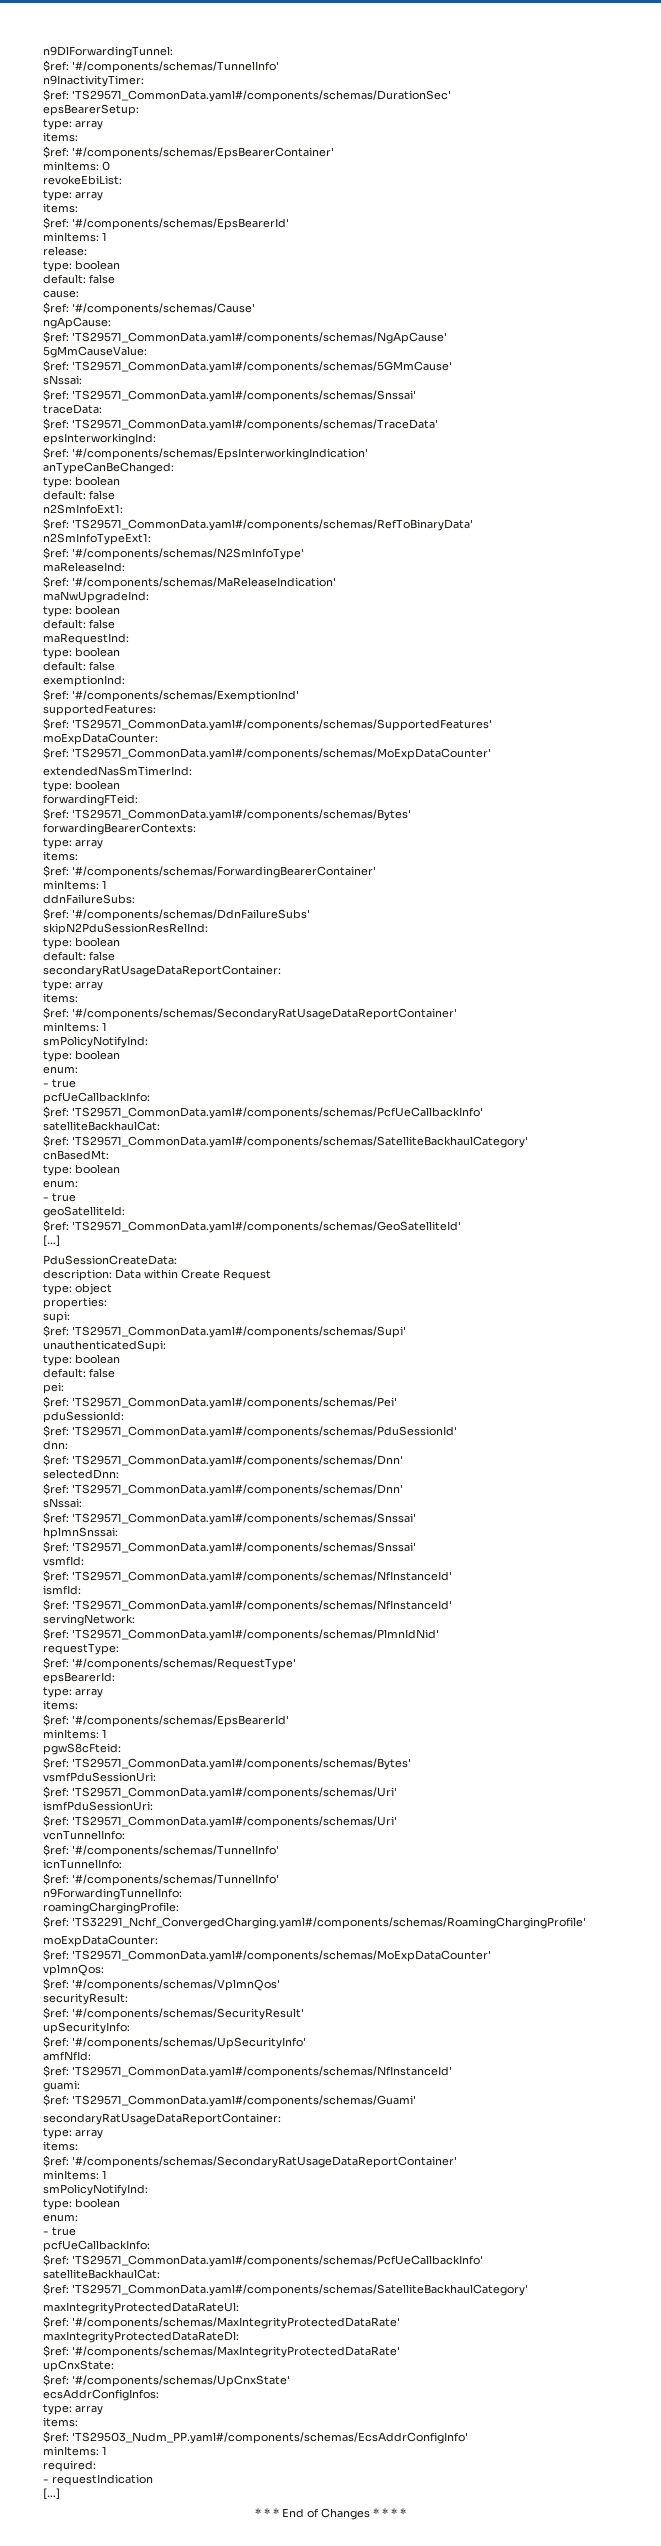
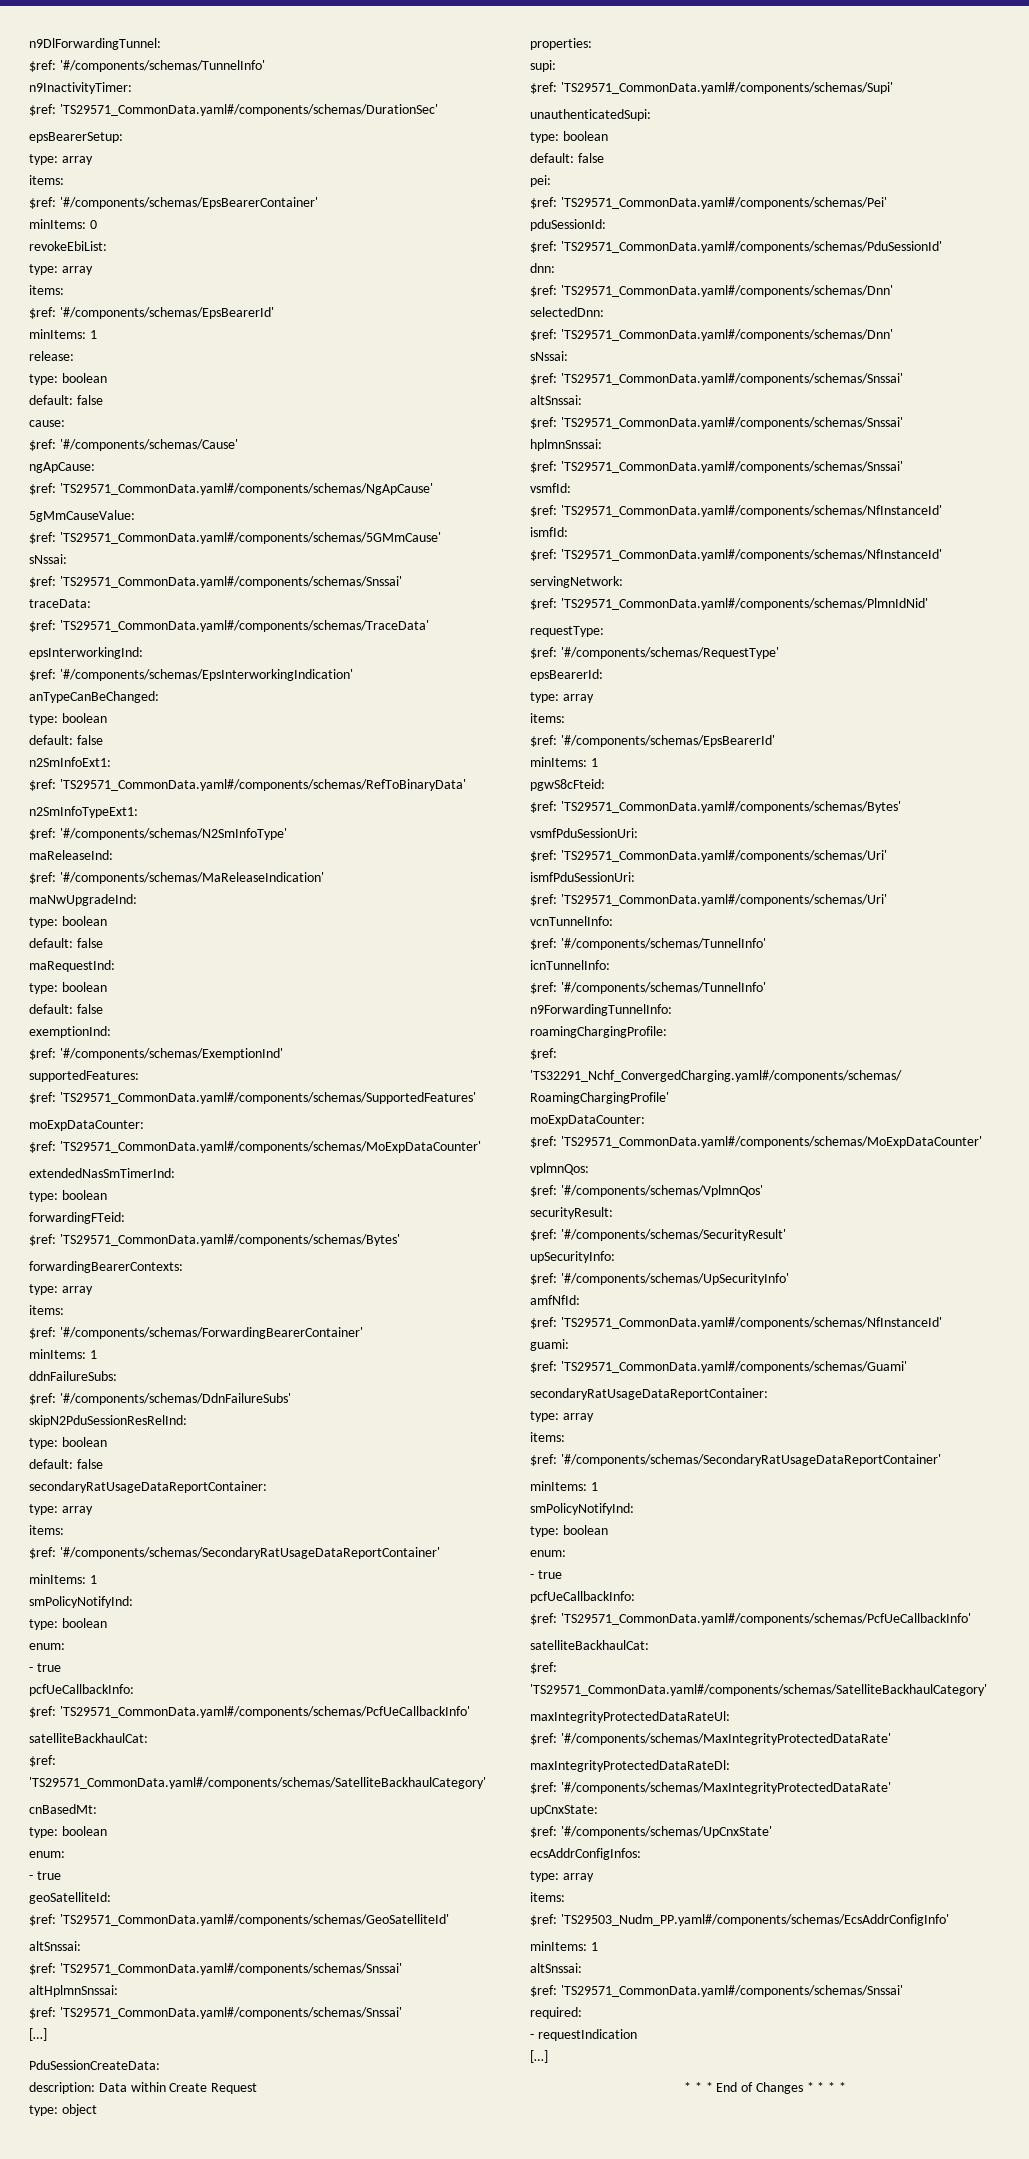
(461, 1227) none -> [29,1941,81,1951] [29,1963,402,1975] [29,1985,118,1997] [29,2007,402,2019] // altSnssai: // $ref: 'TS29571_CommonData.yaml#/components/schemas/Snssai' // altHplmnSnssai: // $ref: 'TS29571_CommonData.yaml#/components/schemas/Snssai'
(416, 1519) none -> [530,395,582,405] [530,417,903,429] // altSnssai: // $ref: 'TS29571_CommonData.yaml#/components/schemas/Snssai'
(107, 2450) none -> [530,1963,582,1973] [530,1985,903,1997] // altSnssai: // $ref: 'TS29571_CommonData.yaml#/components/schemas/Snssai'

